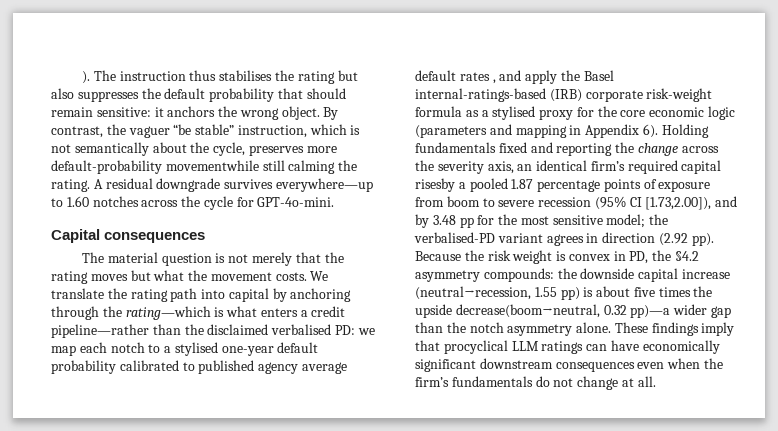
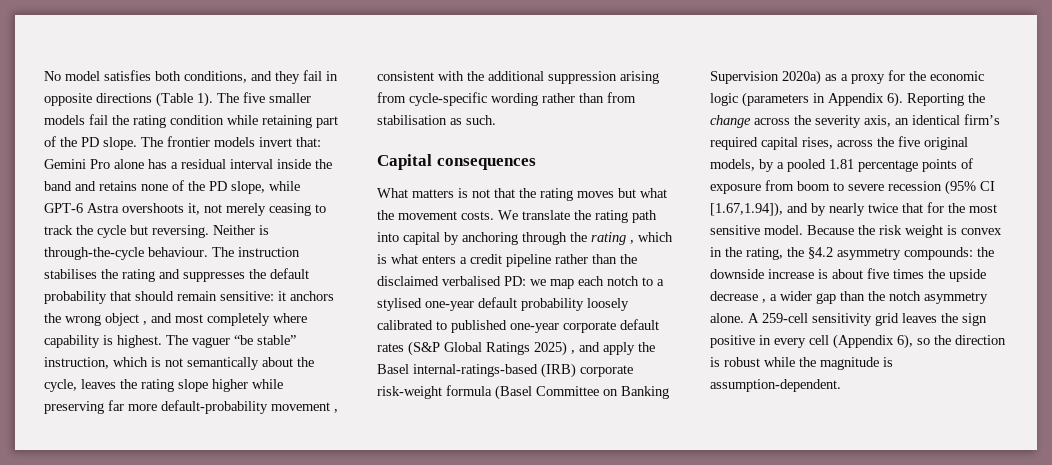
[82,71,91,84] ). -> [44,70,338,84] [44,92,311,107] [44,114,338,128] [44,136,321,150] [44,159,332,169] [44,180,300,194] [44,203,326,216] [44,225,269,238] [44,247,208,260] No model satisfies both conditions, and they fail in opposite directions (Table 1). The five smaller models fail the rating condition while retaining part of the PD slope. The frontier models invert that: Gemini Pro alone has a residual interval inside the band and retains none of the PD slope, while GPT-6 Astra overshoots it, not merely ceasing to track the cycle but reversing. Neither is through-the-cycle behaviour.
[189,70,217,81] thus -> (300, 252) none
[337,70,358,81] [51,88,74,99] but also -> [159,269,180,279] and
[281,106,339,120] [51,124,126,138] object. By contrast, the -> [105,313,307,326] [44,335,188,348] object , and most completely where capability is highest. The
[248,145,337,156] [51,160,358,174] [51,178,373,192] [51,196,335,210] preserves more default-probability movementwhile still calming the rating. A residual downgrade survives everywhere—up to 1.60 notches across the cycle for GPT-4o-mini. -> [81,379,283,392] [44,400,338,414] [377,71,659,84] [377,92,636,106] [377,115,496,125] leaves the rating slope higher while preserving far more default-probability movement , consistent with the additional suppression arising from cycle-specific wording rather than from stabilisation as such.
[82,252,293,266] The material question is not merely -> [377,188,490,198] What matters is not
[125,306,211,320] rating—which -> [591,232,673,245] rating , which
[51,324,149,338] pipeline—rather -> [506,254,588,267] pipeline rather
(116, 367) none -> [587,298,629,311] loosely
[258,362,347,374] [415,70,490,81] agency average default rates -> [510,319,659,333] [377,341,567,356] one-year corporate default rates (S&P Global Ratings 2025)
(462, 111) none -> [495,385,669,400] [710,70,821,85] (Basel Committee on Banking Supervision 2020a)
[492,106,536,120] stylised -> (848, 77) none
[620,110,646,117] core -> (926, 76) none
[489,124,567,138] and mapping -> (809, 99) none
[661,124,709,138] [415,142,613,156] Holding fundamentals fixed and reporting -> [907,93,964,106] Reporting
[415,178,455,192] risesby -> [802,136,968,150] [710,159,774,172] rises, across the five original models, by
[511,179,534,189] 1.87 -> [829,159,854,169] 1.81
[645,197,712,210] [1.73,2.00]), -> [710,202,783,217] [1.67,1.94]),
[432,215,474,228] 3.48 pp -> [829,203,923,216] nearly twice that
[606,214,669,228] [414,232,714,246] model; the verbalised-PD variant agrees in direction (2.92 pp). -> [764,225,803,235] model.
[629,251,649,264] PD, -> [725,247,783,260] the rating,
[638,268,730,282] [415,286,580,300] capital increase (neutral→recession, 1.55 pp) -> [768,269,814,279] increase
[455,304,671,318] decrease(boom→neutral, 0.32 pp)—a -> [710,291,777,303] decrease , a
[614,322,735,336] [415,340,720,354] [415,358,723,372] [415,376,656,390] These findings imply that procyclical LLM ratings can have economically significant downstream consequences even when the firm’s fundamentals do not change at all. -> [748,313,987,326] [710,334,1006,349] [710,357,893,370] [710,379,841,392] A 259-cell sensitivity grid leaves the sign positive in every cell (Appendix 6), so the direction is robust while the magnitude is assumption-dependent.

